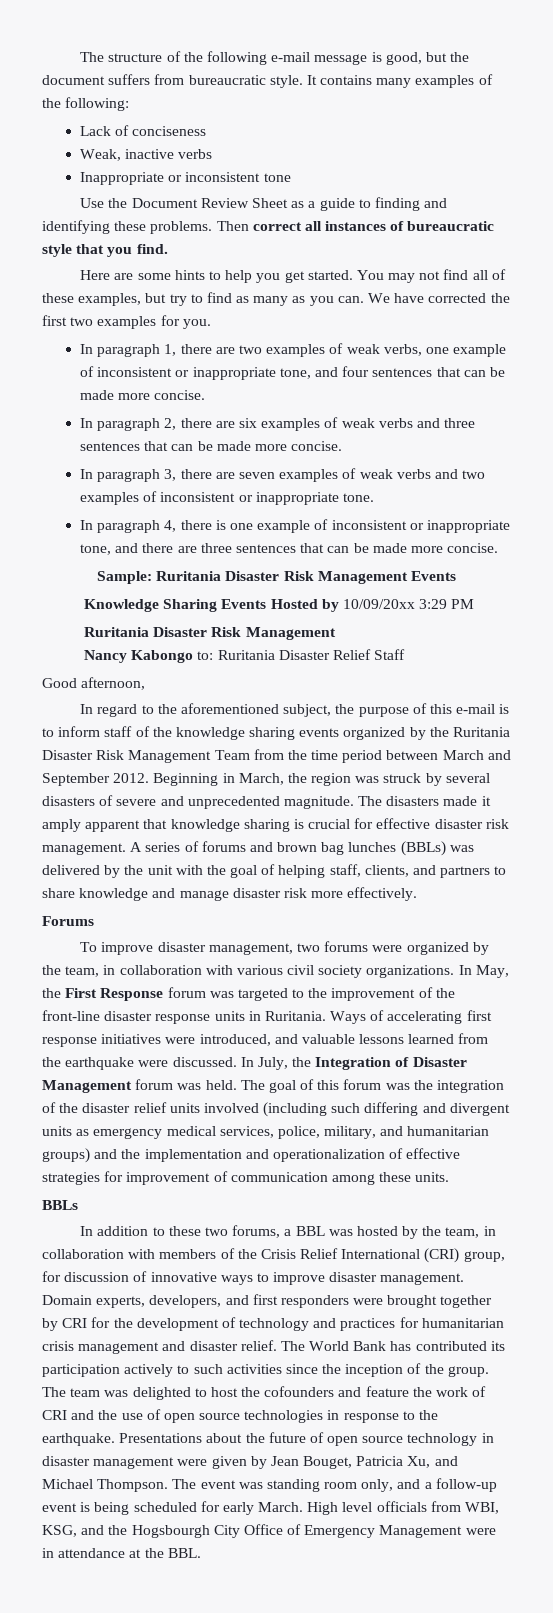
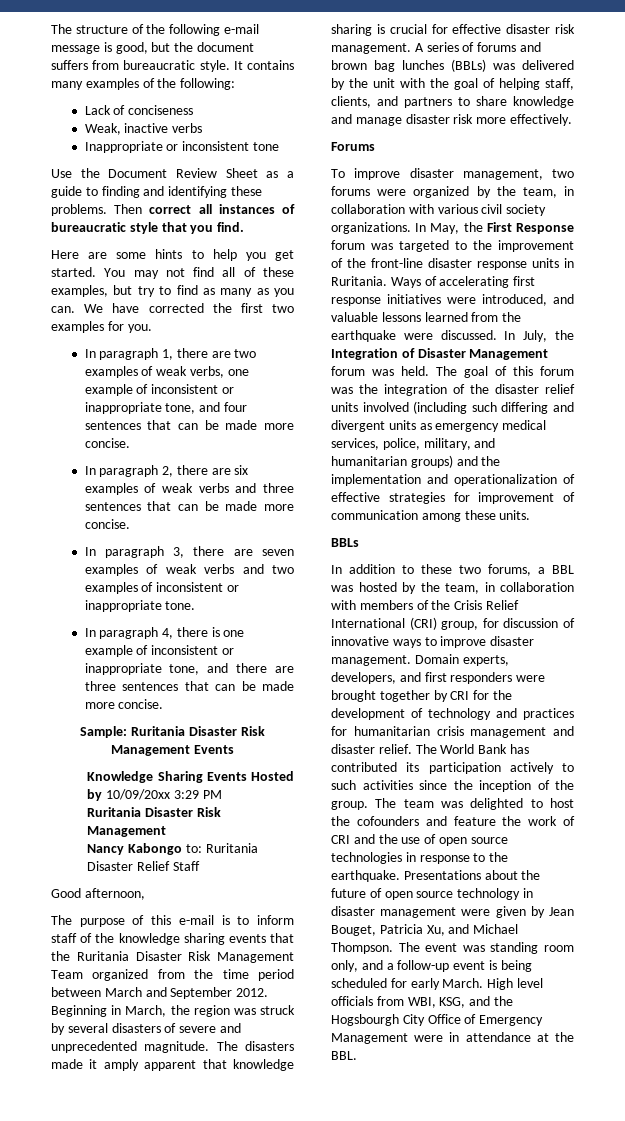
[80,703,355,717] In regard to the aforementioned subject, the -> [51,915,72,925] The
[343,727,426,740] organized by -> [270,933,294,943] that
(250, 755) none -> [92,969,149,981] organized

